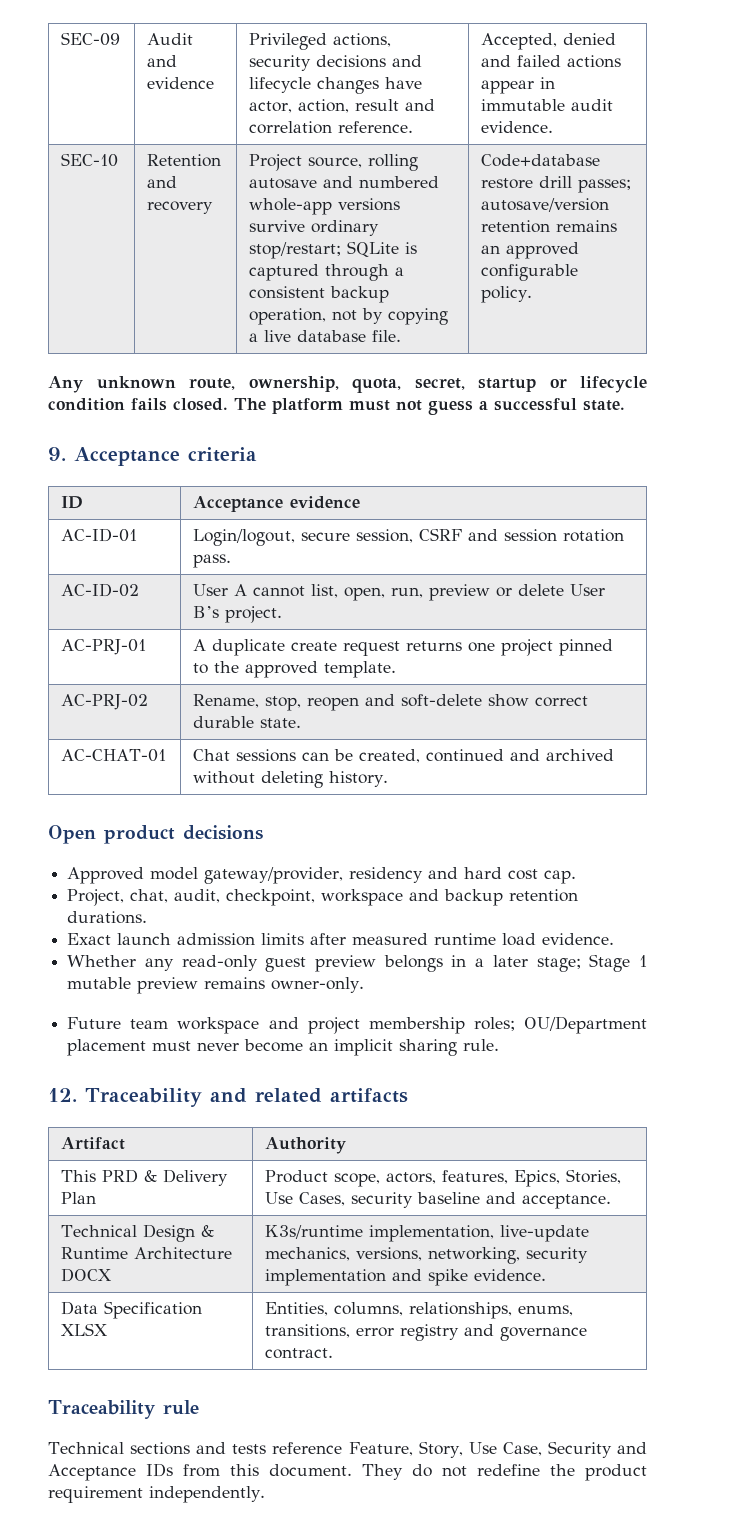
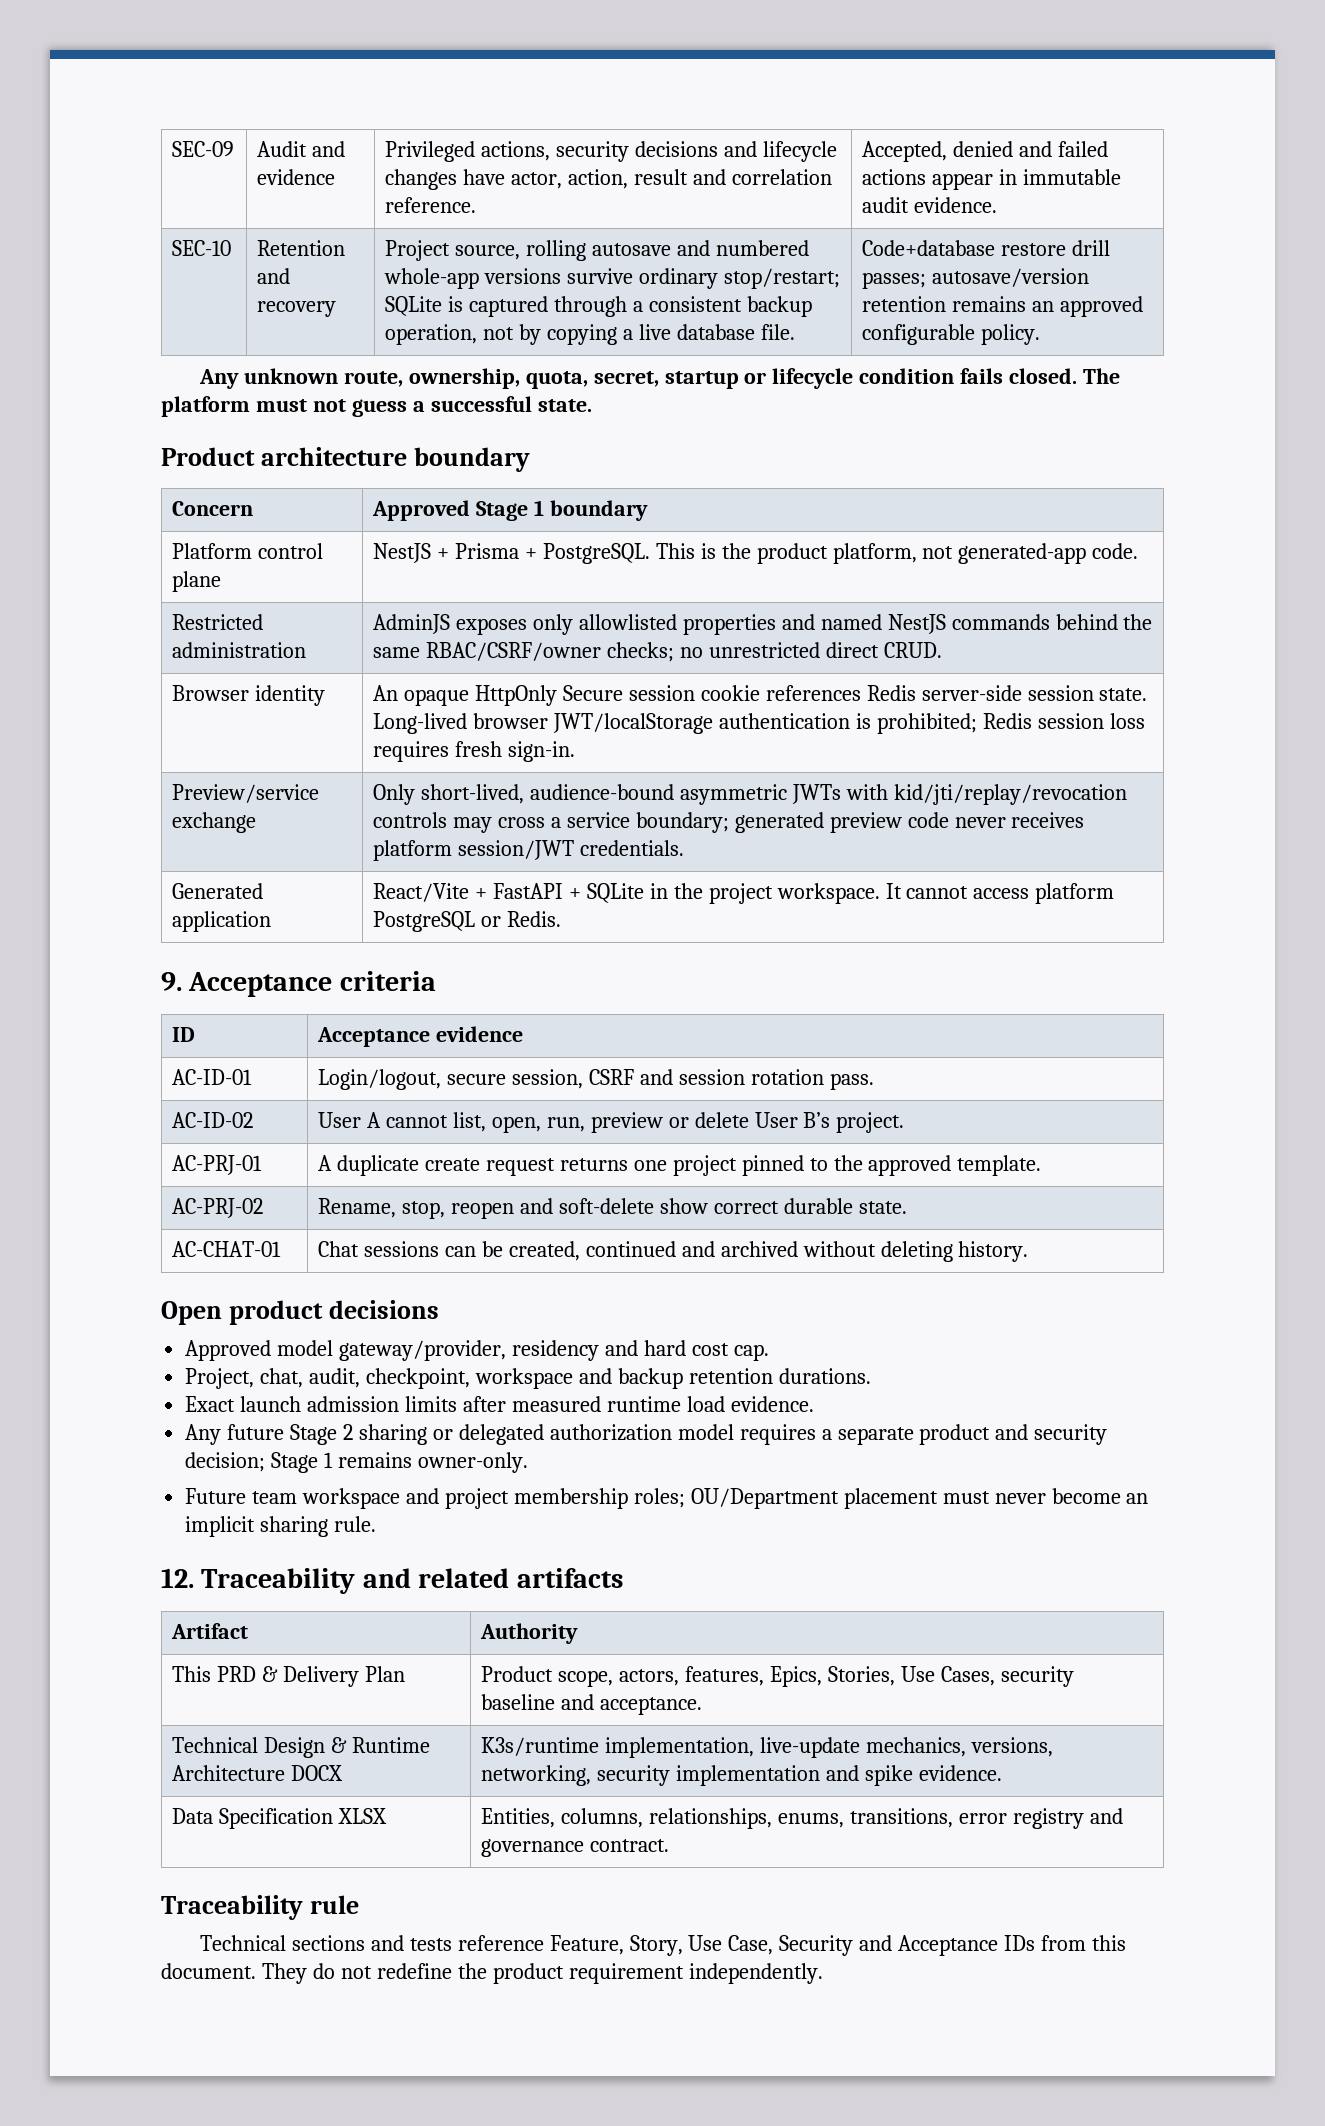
(625, 405) none -> [161,447,530,472] [172,501,254,516] [372,500,648,521] [172,543,323,559] [172,571,222,592] [373,543,1139,564] [172,614,264,630] [172,642,307,658] [373,614,1153,635] [373,642,942,662] [172,685,325,706] [373,685,1148,706] [373,713,1145,734] [373,741,575,762] [172,784,320,803] [172,812,257,833] [373,784,1127,805] [373,812,1085,833] [373,840,684,861] [172,883,264,899] [172,911,272,932] [373,883,1115,904] [373,911,561,932] // Product architecture boundary // Concern | Approved Stage 1 boundary // Platform control plane | NestJS + Prisma + PostgreSQL. This is the product platform, not generated-app code. // Restricted administration | AdminJS exposes only allowlisted properties and named NestJS commands behind the same RBAC/CSRF/owner checks; no unrestricted direct CRUD. // Browser identity | An opaque HttpOnly Secure session cookie references Redis server-side session state. Long-lived browser JWT/localStorage authentication is prohibited; Redis session loss requires fresh sign-in. // Preview/service exchange | Only short-lived, audience-bound asymmetric JWTs with kid/jti/replay/revocation controls may cross a service boundary; generated preview code never receives platform session/JWT credentials. // Generated application | React/Vite + FastAPI + SQLite in the project workspace. It cannot access platform PostgreSQL or Redis.
[67,954,647,972] [67,977,199,994] Whether any read-only guest preview belongs in a later stage; Stage 1 mutable preview -> [185,1424,1108,1445] [185,1452,334,1473] Any future Stage 2 sharing or delegated authorization model requires a separate product and security decision; Stage 1

